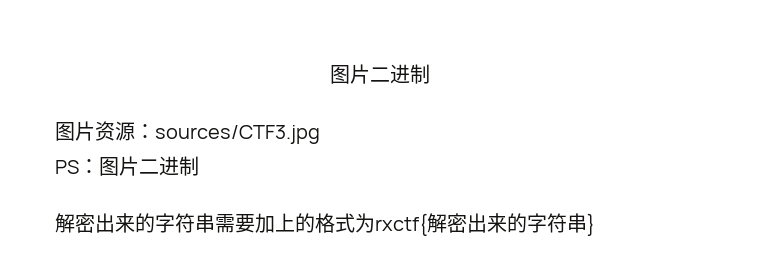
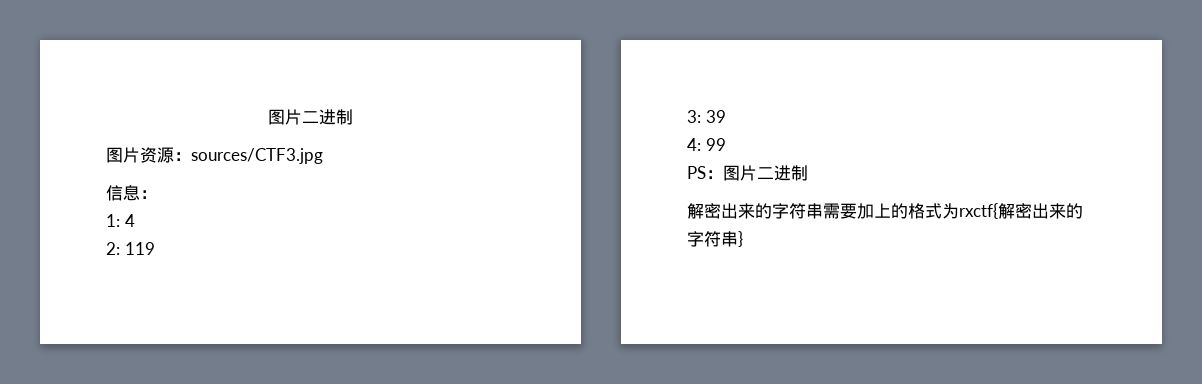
(320, 134) none -> [106,185,157,201] [106,214,135,227] [106,242,155,255] [687,110,726,123] [687,138,726,151] // 信息： // 1: 4 // 2: 119 // 3: 39 // 4: 99

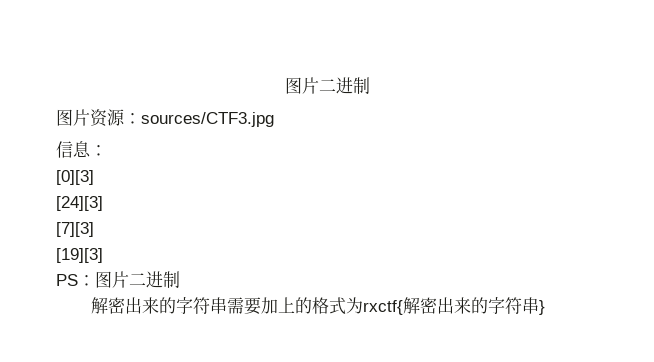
[106,214,135,227] [106,242,155,255] [687,110,726,123] [687,138,726,151] 1: 4 // 2: 119 // 3: 39 // 4: 99 -> [56,170,94,185] [56,196,103,211] [56,222,94,237] [56,248,103,263] [0][3] // [24][3] // [7][3] // [19][3]

